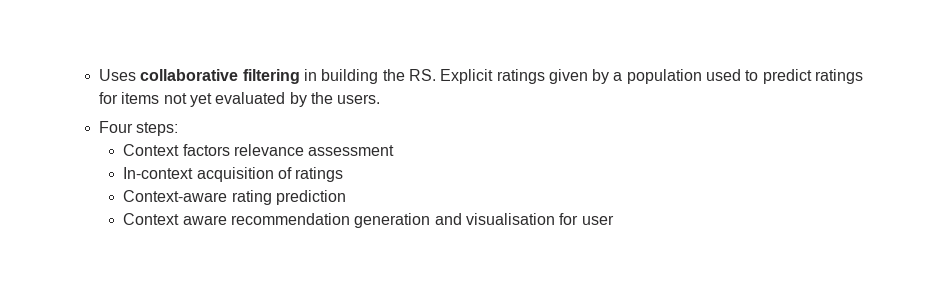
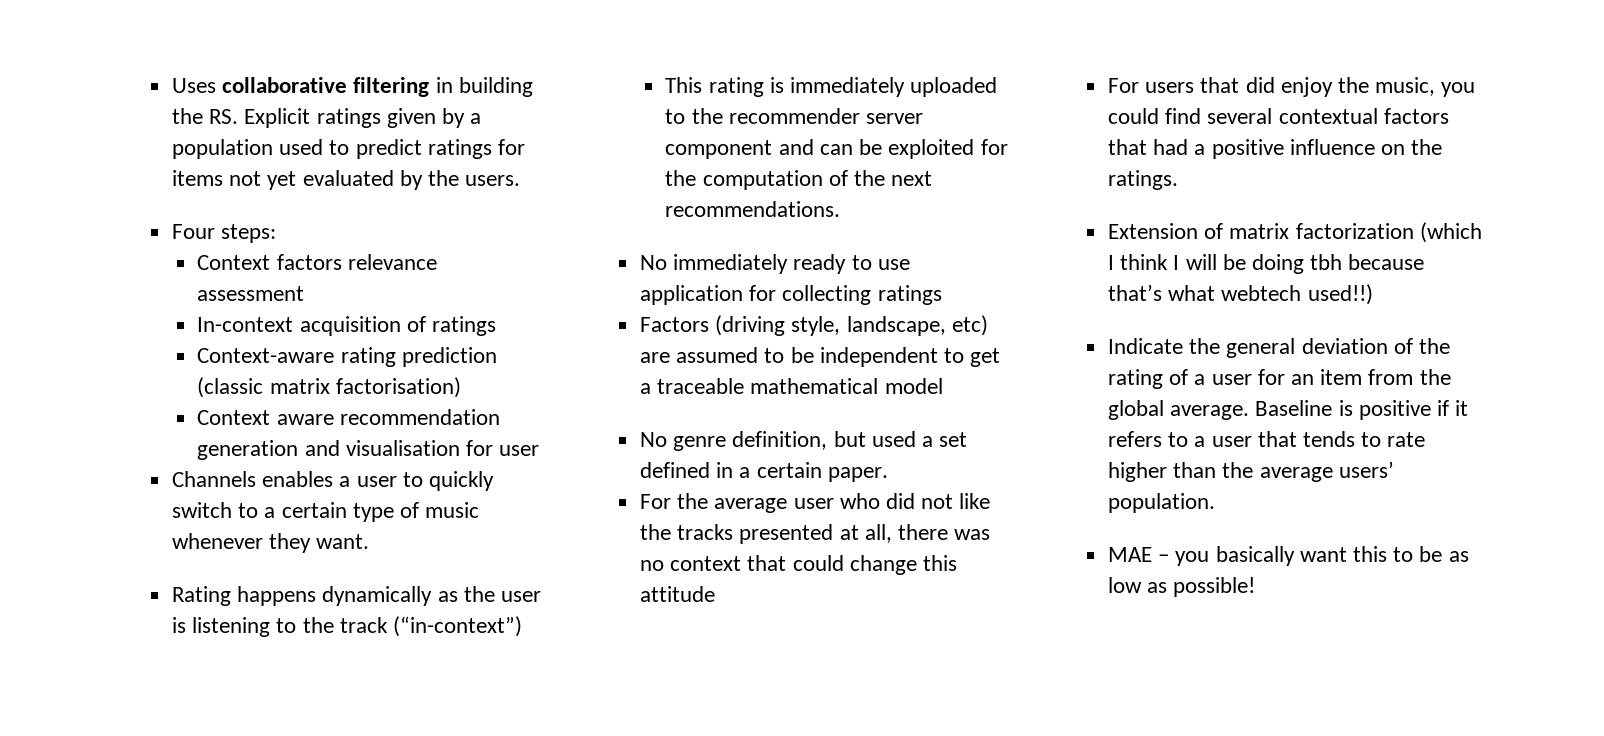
(346, 197) none -> [197,377,461,398] (classic matrix factorisation)
(614, 220) none -> [171,471,494,491] [171,502,480,522] [171,533,370,553] [171,586,541,606] [171,616,522,637] [665,77,998,97] [665,108,924,124] [665,139,1008,159] [665,170,933,190] [665,201,841,217] [639,254,910,274] [639,285,942,305] [639,315,988,336] [639,347,1001,367] [639,378,943,394] [639,431,968,451] [639,462,888,482] [639,493,991,513] [639,524,991,544] [639,555,957,575] [639,586,715,602] [1107,77,1476,97] [1107,108,1449,124] [1107,139,1443,159] [1107,170,1178,190] [1107,222,1482,243] [1107,254,1425,274] [1107,284,1373,305] [1107,338,1450,358] [1107,369,1451,389] [1107,400,1469,420] [1107,431,1426,447] [1107,461,1394,482] [1107,493,1215,513] [1107,546,1469,566] [1107,577,1256,597] // Channels enables a user to quickly switch to a certain type of music whenever they want. // Rating happens dynamically as the user is listening to the track (“in-context”) // This rating is immediately uploaded to the recommender server component and can be exploited for the computation of the next recommendations. // No immediately ready to use application for collecting ratings // Factors (driving style, landscape, etc) are assumed to be independent to get a traceable mathematical model // No genre definition, but used a set defined in a certain paper. // For the average user who did not like the tracks presented at all, there was no context that could change this attitude // For users that did enjoy the music, you could find several contextual factors that had a positive influence on the ratings. // Extension of matrix factorization (which I think I will be doing tbh because that’s what webtech used!!) // Indicate the general deviation of the rating of a user for an item from the global average. Baseline is positive if it refers to a user that tends to rate higher than the average users’ population. // MAE – you basically want this to be as low as possible!

